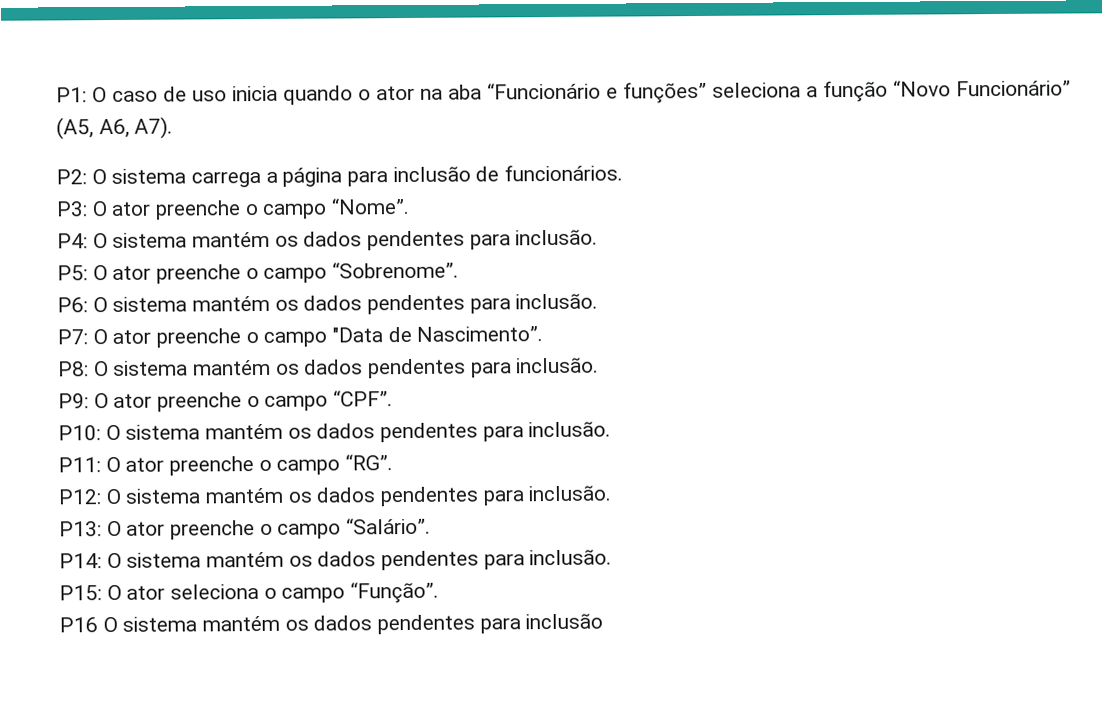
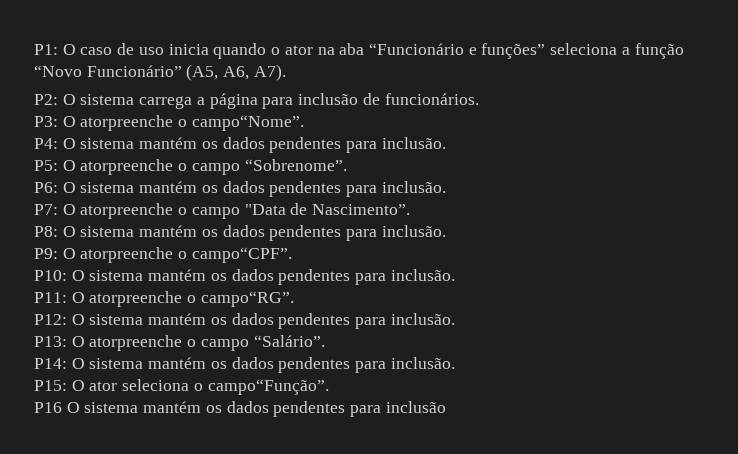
[111,197,411,220] ator preenche o campo “Nome”. -> [80,115,304,131] atorpreenche o campo“Nome”.
[112,264,242,284] ator preenche -> [80,159,174,175] atorpreenche
[112,328,242,348] ator preenche -> [80,203,174,219] atorpreenche
[113,390,394,412] ator preenche o campo “CPF”. -> [80,247,292,263] atorpreenche o campo“CPF”.
[125,454,394,476] ator preenche o campo “RG”. -> [89,291,294,307] atorpreenche o campo“RG”.
[126,520,256,540] ator preenche -> [89,335,183,351] atorpreenche
[281,581,440,604] campo “Função”. -> [207,379,329,395] campo“Função”.

